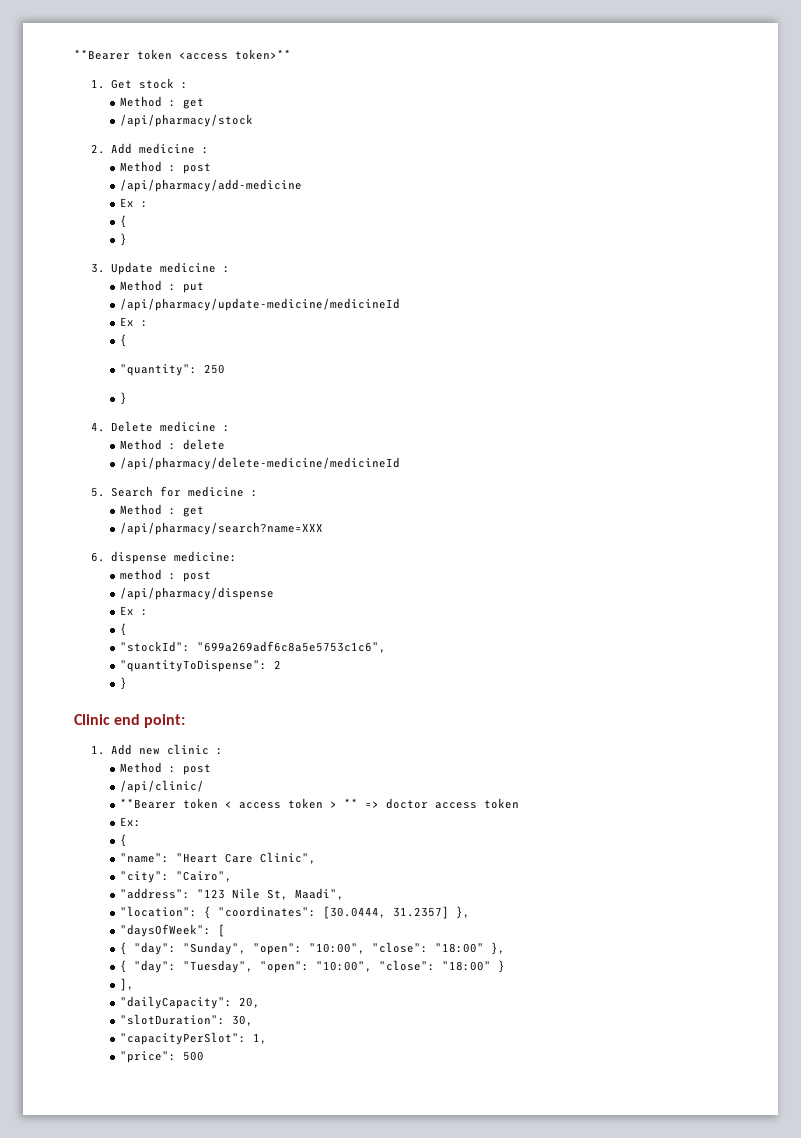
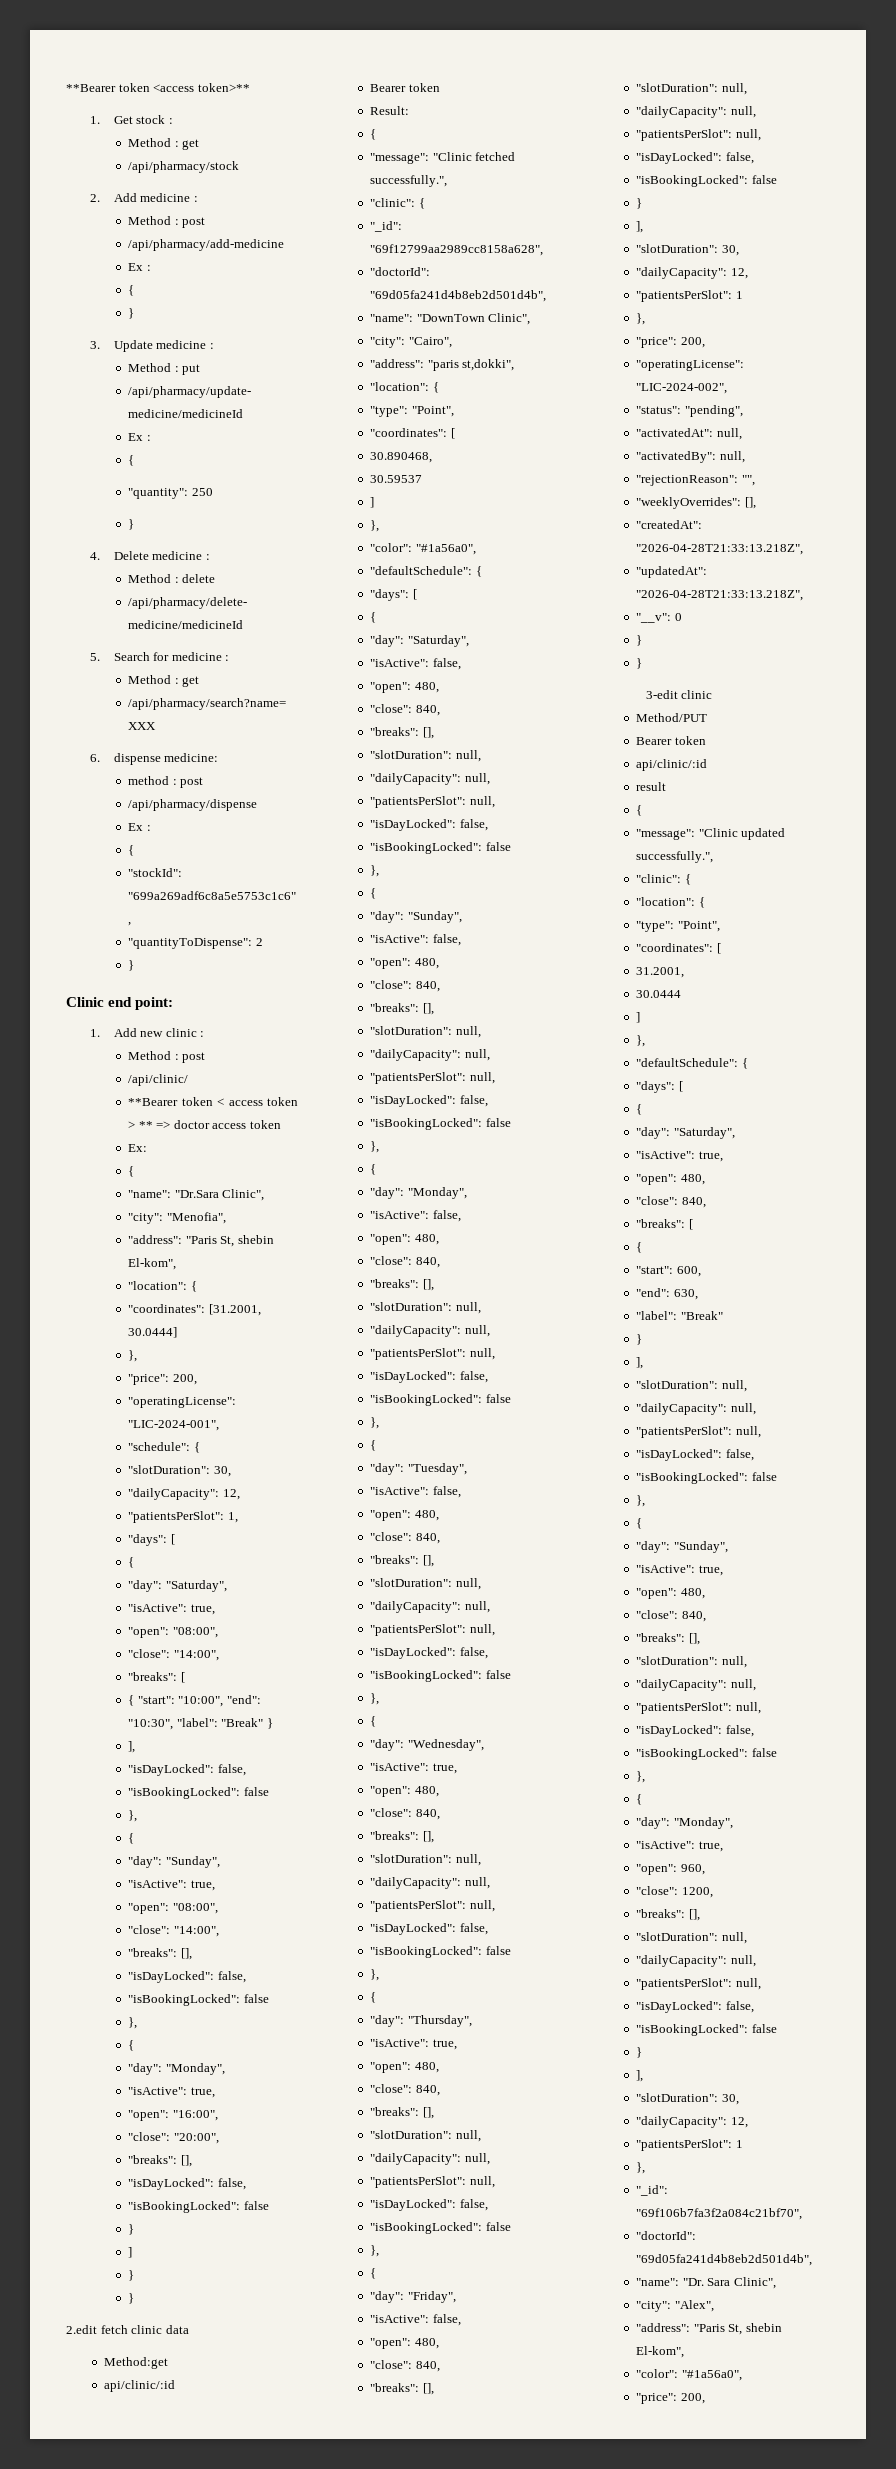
[176,852,317,864] [120,871,233,883] [120,888,345,900] [120,906,471,919] [120,924,226,937] [120,942,506,955] [120,960,506,973] [120,978,135,991] [120,996,261,1009] [120,1014,254,1026] [120,1032,268,1045] [120,1051,205,1063] "Heart Care Clinic", // "city": "Cairo", // "address": "123 Nile St, Maadi", // "location": { "coordinates": [30.0444, 31.2357] }, // "daysOfWeek": [ // { "day": "Sunday", "open": "10:00", "close": "18:00" }, // { "day": "Tuesday", "open": "10:00", "close": "18:00" } // ], // "dailyCapacity": 20, // "slotDuration": 30, // "capacityPerSlot": 1, // "price": 500 -> [174,1189,265,1201] [128,1212,226,1224] [128,1235,274,1247] [128,1258,177,1270] [128,1281,197,1292] [128,1304,261,1316] [128,1327,178,1338] [128,1350,138,1362] [128,1374,197,1385] [128,1397,237,1408] [128,1420,220,1431] [128,1442,200,1453] [128,1465,231,1477] [128,1488,240,1500] [128,1511,238,1523] [128,1534,175,1546] [128,1557,135,1568] [128,1580,227,1592] [128,1604,215,1615] [128,1627,218,1638] [128,1649,219,1661] [128,1672,185,1683] [128,1695,261,1707] [128,1718,273,1730] [128,1741,136,1753] [128,1764,246,1776] [128,1787,269,1799] [128,1810,138,1822] [128,1833,135,1844] [128,1856,220,1868] [128,1880,215,1891] [128,1903,218,1914] [128,1925,219,1937] [128,1948,192,1960] [128,1971,246,1983] [128,1994,269,2006] [128,2017,138,2029] [128,2040,135,2051] [128,2063,225,2075] [128,2087,215,2098] [128,2110,218,2121] [128,2132,219,2144] [128,2155,192,2167] [128,2178,246,2190] [128,2201,269,2213] [128,2224,135,2235] [128,2247,133,2258] [128,2270,135,2281] [128,2293,135,2304] [66,2325,189,2334] [104,2357,169,2369] [104,2380,176,2392] [370,83,440,92] [370,106,410,115] [370,129,377,140] [370,152,516,164] [370,175,448,187] [370,198,425,209] [370,221,403,232] [370,244,544,256] [370,267,431,276] [370,290,547,302] [370,313,531,325] [370,337,452,348] [370,359,515,371] [370,382,439,393] [370,406,454,417] [370,428,455,439] [370,452,433,463] [370,475,423,483] [370,497,375,508] [370,520,380,532] [370,543,476,555] [370,566,482,577] [370,589,417,601] [370,612,377,623] [370,635,469,647] [370,658,461,670] [370,682,439,693] [370,704,440,716] [370,727,434,739] [370,750,481,762] [370,773,490,785] [370,796,495,808] [370,819,488,831] [370,842,511,854] [370,865,380,877] [370,888,377,899] [370,911,462,923] [370,934,461,946] [370,958,439,969] [370,980,440,992] [370,1003,434,1015] [370,1026,481,1038] [370,1049,490,1061] [370,1072,495,1084] [370,1095,488,1107] [370,1118,511,1130] [370,1141,380,1153] [370,1164,377,1175] [370,1187,467,1199] [370,1210,461,1222] [370,1234,439,1245] [370,1256,440,1268] [370,1279,434,1291] [370,1302,481,1314] [370,1325,490,1337] [370,1348,495,1360] [370,1371,488,1383] [370,1394,511,1406] [370,1417,380,1429] [370,1440,377,1451] [370,1463,467,1475] [370,1486,461,1498] [370,1510,439,1521] [370,1532,440,1544] [370,1555,434,1567] [370,1578,481,1590] [370,1601,490,1613] [370,1624,495,1636] [370,1647,488,1659] [370,1670,511,1682] [370,1693,380,1705] [370,1716,377,1727] [370,1739,484,1751] [370,1763,457,1774] [370,1786,439,1797] [370,1808,440,1820] [370,1831,434,1843] [370,1854,481,1866] [370,1877,490,1889] [370,1900,495,1912] [370,1923,488,1935] [370,1946,511,1958] [370,1969,380,1981] [370,1992,377,2003] [370,2015,472,2027] [370,2039,457,2050] [370,2062,439,2073] [370,2084,440,2096] [370,2107,434,2119] [370,2130,481,2142] [370,2153,490,2165] [370,2176,495,2188] [370,2199,488,2211] [370,2222,511,2234] [370,2245,380,2257] [370,2268,377,2279] [370,2291,456,2303] [370,2314,461,2326] [370,2338,439,2349] [370,2360,440,2372] [370,2383,434,2395] [636,83,747,95] [636,106,756,118] [636,129,761,141] [636,152,754,164] [636,175,777,187] [636,198,643,209] [636,221,644,233] [636,244,739,256] [636,267,748,279] [636,290,743,302] [636,313,646,325] [636,337,705,348] [636,360,745,371] [636,383,728,394] [636,405,743,417] [636,428,742,440] [636,451,745,463] [636,475,755,486] [636,497,756,509] [636,520,703,529] [636,544,804,555] [636,566,708,578] [636,590,804,601] [636,613,682,623] [636,635,643,646] [636,658,643,669] [645,690,713,699] [636,713,708,722] [636,736,706,745] [636,759,708,771] [636,782,667,791] [636,805,643,816] [636,828,786,840] [636,851,714,863] [636,874,691,885] [636,897,705,908] [636,921,720,932] [636,943,721,954] [636,967,685,978] [636,990,682,998] [636,1012,641,1023] [636,1035,646,1047] [636,1058,748,1069] [636,1081,683,1093] [636,1104,643,1115] [636,1127,735,1139] [636,1151,723,1162] [636,1174,705,1185] [636,1196,706,1208] [636,1219,693,1230] [636,1242,643,1253] [636,1266,701,1277] [636,1288,698,1300] [636,1311,723,1320] [636,1334,643,1345] [636,1357,644,1369] [636,1380,747,1392] [636,1403,756,1415] [636,1426,761,1438] [636,1449,754,1461] [636,1472,777,1484] [636,1495,646,1507] [636,1518,643,1529] [636,1541,728,1553] [636,1565,723,1576] [636,1588,705,1599] [636,1610,706,1622] [636,1633,700,1645] [636,1656,747,1668] [636,1679,756,1691] [636,1702,761,1714] [636,1725,754,1737] [636,1748,777,1760] [636,1771,646,1783] [636,1794,643,1805] [636,1817,733,1829] [636,1841,723,1852] [636,1864,705,1875] [636,1886,713,1898] [636,1909,700,1921] [636,1932,747,1944] [636,1955,756,1967] [636,1978,761,1990] [636,2001,754,2013] [636,2024,777,2036] [636,2047,643,2058] [636,2070,644,2082] [636,2093,739,2105] [636,2116,748,2128] [636,2139,743,2151] [636,2162,646,2174] [636,2185,669,2196] [636,2208,803,2220] [636,2231,697,2240] [636,2254,813,2266] [636,2277,776,2289] [636,2300,714,2312] [636,2323,782,2335] [636,2346,685,2358] [636,2369,742,2381] [636,2393,705,2404] "Dr.Sara Clinic", // "city": "Menofia", // "address": "Paris St, shebin El-kom", // "location": { // "coordinates": [31.2001, 30.0444] // }, // "price": 200, // "operatingLicense": "LIC-2024-001", // "schedule": { // "slotDuration": 30, // "dailyCapacity": 12, // "patientsPerSlot": 1, // "days": [ // { // "day": "Saturday", // "isActive": true, // "open": "08:00", // "close": "14:00", // "breaks": [ // { "start": "10:00", "end": "10:30", "label": "Break" } // ], // "isDayLocked": false, // "isBookingLocked": false // }, // { // "day": "Sunday", // "isActive": true, // "open": "08:00", // "close": "14:00", // "breaks": [], // "isDayLocked": false, // "isBookingLocked": false // }, // { // "day": "Monday", // "isActive": true, // "open": "16:00", // "close": "20:00", // "breaks": [], // "isDayLocked": false, // "isBookingLocked": false // } // ] // } // } // 2.edit fetch clinic data // Method:get // api/clinic/:id // Bearer token // Result: // { // "message": "Clinic fetched successfully.", // "clinic": { // "_id": "69f12799aa2989cc8158a628", // "doctorId": "69d05fa241d4b8eb2d501d4b", // "name": "DownTown Clinic", // "city": "Cairo", // "address": "paris st,dokki", // "location": { // "type": "Point", // "coordinates": [ // 30.890468, // 30.59537 // ] // }, // "color": "#1a56a0", // "defaultSchedule": { // "days": [ // { // "day": "Saturday", // "isActive": false, // "open": 480, // "close": 840, // "breaks": [], // "slotDuration": null, // "dailyCapacity": null, // "patientsPerSlot": null, // "isDayLocked": false, // "isBookingLocked": false // }, // { // "day": "Sunday", // "isActive": false, // "open": 480, // "close": 840, // "breaks": [], // "slotDuration": null, // "dailyCapacity": null, // "patientsPerSlot": null, // "isDayLocked": false, // "isBookingLocked": false // }, // { // "day": "Monday", // "isActive": false, // "open": 480, // "close": 840, // "breaks": [], // "slotDuration": null, // "dailyCapacity": null, // "patientsPerSlot": null, // "isDayLocked": false, // "isBookingLocked": false // }, // { // "day": "Tuesday", // "isActive": false, // "open": 480, // "close": 840, // "breaks": [], // "slotDuration": null, // "dailyCapacity": null, // "patientsPerSlot": null, // "isDayLocked": false, // "isBookingLocked": false // }, // { // "day": "Wednesday", // "isActive": true, // "open": 480, // "close": 840, // "breaks": [], // "slotDuration": null, // "dailyCapacity": null, // "patientsPerSlot": null, // "isDayLocked": false, // "isBookingLocked": false // }, // { // "day": "Thursday", // "isActive": true, // "open": 480, // "close": 840, // "breaks": [], // "slotDuration": null, // "dailyCapacity": null, // "patientsPerSlot": null, // "isDayLocked": false, // "isBookingLocked": false // }, // { // "day": "Friday", // "isActive": false, // "open": 480, // "close": 840, // "breaks": [], // "slotDuration": null, // "dailyCapacity": null, // "patientsPerSlot": null, // "isDayLocked": false, // "isBookingLocked": false // } // ], // "slotDuration": 30, // "dailyCapacity": 12, // "patientsPerSlot": 1 // }, // "price": 200, // "operatingLicense": "LIC-2024-002", // "status": "pending", // "activatedAt": null, // "activatedBy": null, // "rejectionReason": "", // "weeklyOverrides": [], // "createdAt": "2026-04-28T21:33:13.218Z", // "updatedAt": "2026-04-28T21:33:13.218Z", // "__v": 0 // } // } // 3-edit clinic // Method/PUT // Bearer token // api/clinic/:id // result // { // "message": "Clinic updated successfully.", // "clinic": { // "location": { // "type": "Point", // "coordinates": [ // 31.2001, // 30.0444 // ] // }, // "defaultSchedule": { // "days": [ // { // "day": "Saturday", // "isActive": true, // "open": 480, // "close": 840, // "breaks": [ // { // "start": 600, // "end": 630, // "label": "Break" // } // ], // "slotDuration": null, // "dailyCapacity": null, // "patientsPerSlot": null, // "isDayLocked": false, // "isBookingLocked": false // }, // { // "day": "Sunday", // "isActive": true, // "open": 480, // "close": 840, // "breaks": [], // "slotDuration": null, // "dailyCapacity": null, // "patientsPerSlot": null, // "isDayLocked": false, // "isBookingLocked": false // }, // { // "day": "Monday", // "isActive": true, // "open": 960, // "close": 1200, // "breaks": [], // "slotDuration": null, // "dailyCapacity": null, // "patientsPerSlot": null, // "isDayLocked": false, // "isBookingLocked": false // } // ], // "slotDuration": 30, // "dailyCapacity": 12, // "patientsPerSlot": 1 // }, // "_id": "69f106b7fa3f2a084c21bf70", // "doctorId": "69d05fa241d4b8eb2d501d4b", // "name": "Dr. Sara Clinic", // "city": "Alex", // "address": "Paris St, shebin El-kom", // "color": "#1a56a0", // "price": 200,

